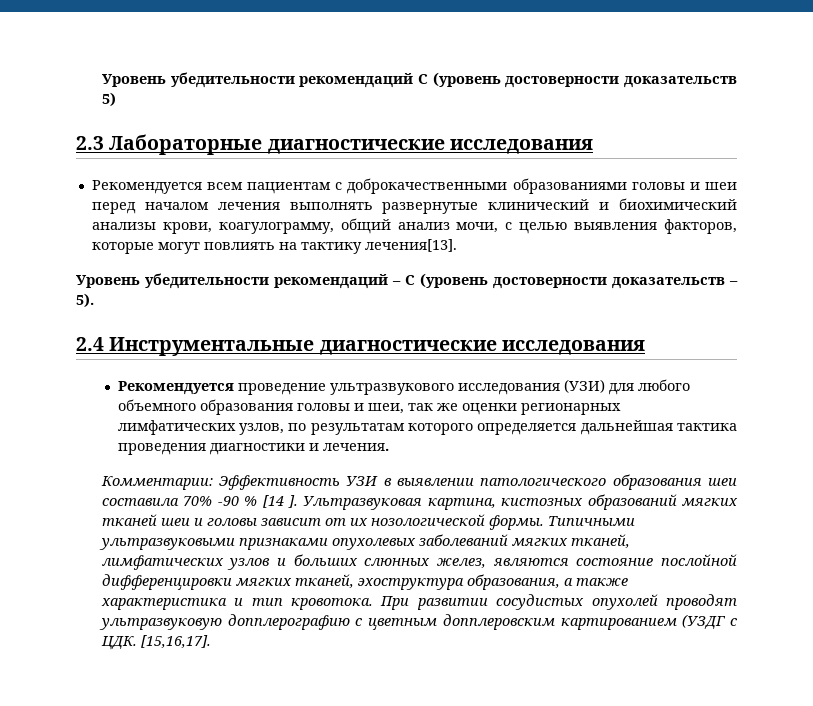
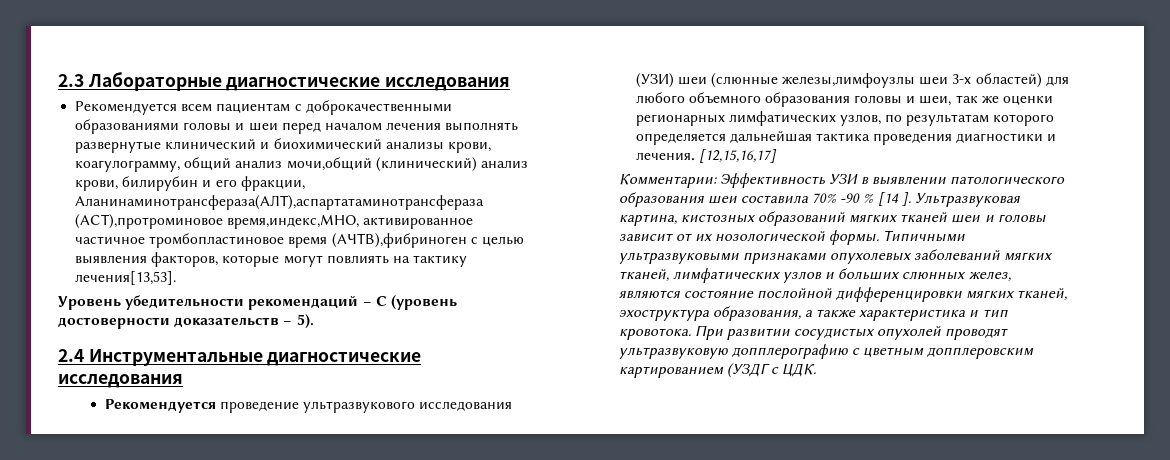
[101,72,738,88] [101,92,116,107] Уровень убедительности рекомендаций С (уровень достоверности доказательств 5) // -> (58, 80) none
[456,222,499,233] мочи, -> [286,157,528,172] [75,176,305,191] [75,195,485,210] [75,214,474,229] [75,233,467,248] мочи,общий (клинический) анализ крови, билирубин и его фракции, Аланинаминотрансфераза(АЛТ),аспартатаминотрансфераза (АСТ),протроминовое время,индекс,МНО, активированное частичное тромбопластиновое время (АЧТВ),фибриноген
[364,239,457,252] лечения[13]. -> [75,271,177,285] лечения[13,53].
(605, 386) none -> [677,73,1042,88] шеи (слюнные железы,лимфоузлы шеи 3-х областей)
(389, 447) none -> [698,149,777,163] [12,15,16,17]
[140,635,211,648] [15,16,17]. -> (817, 370) none

